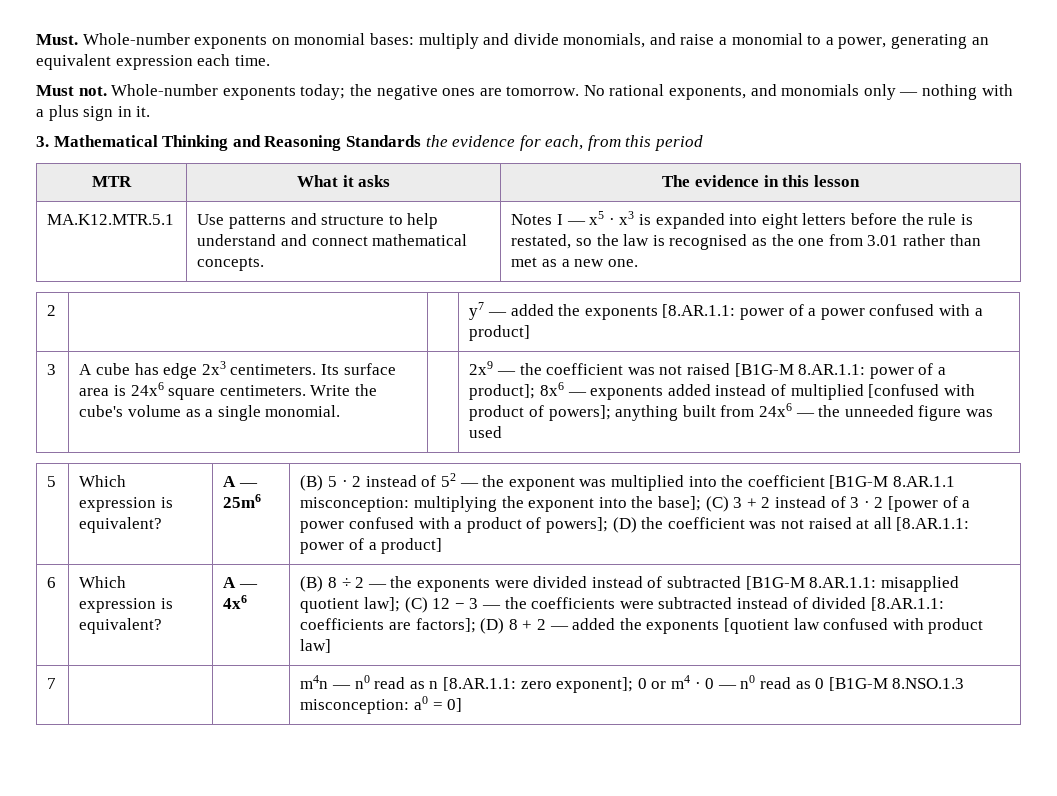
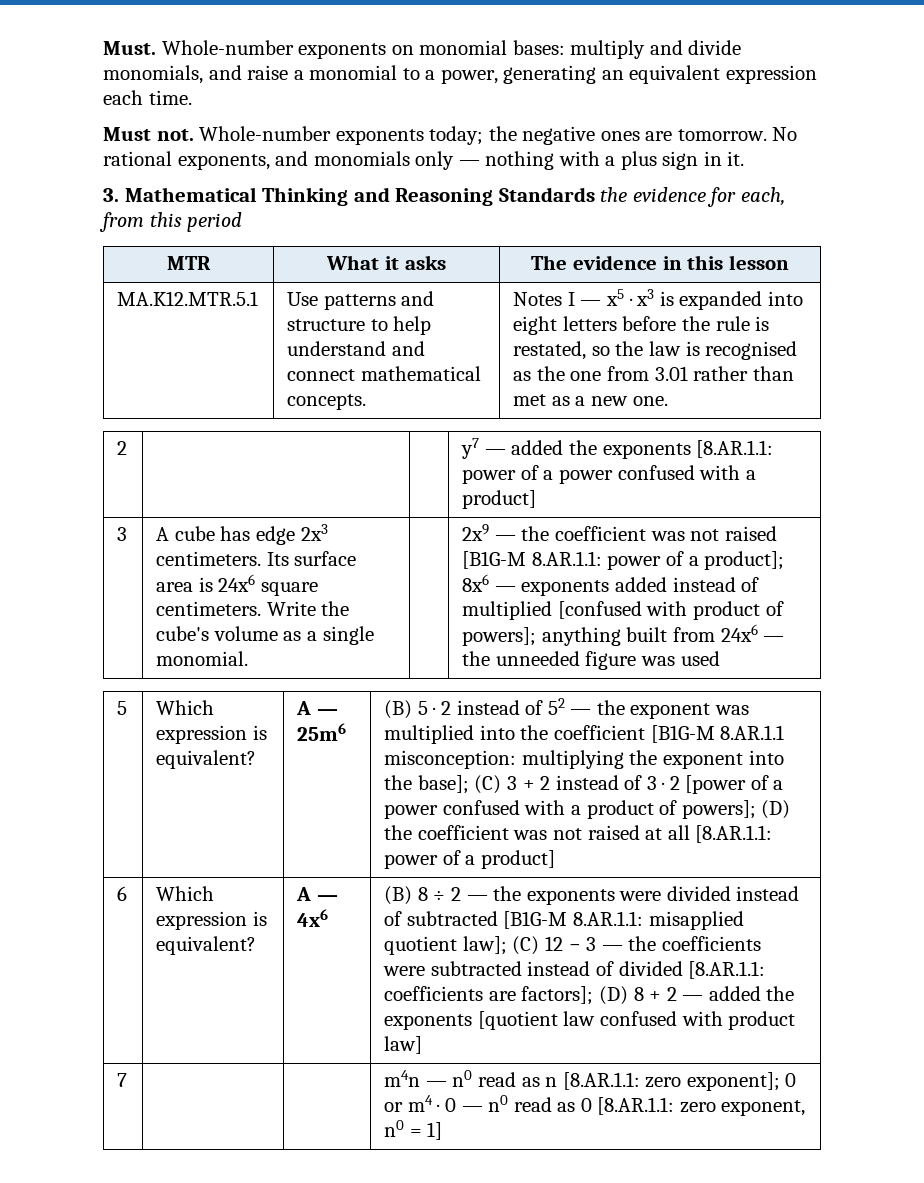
[828,677,965,691] [300,696,463,714] [B1G-M 8.NSO.1.3 misconception: a0 = 0] -> [597,1097,806,1116] [384,1120,443,1140] [8.AR.1.1: zero exponent, n0 = 1]

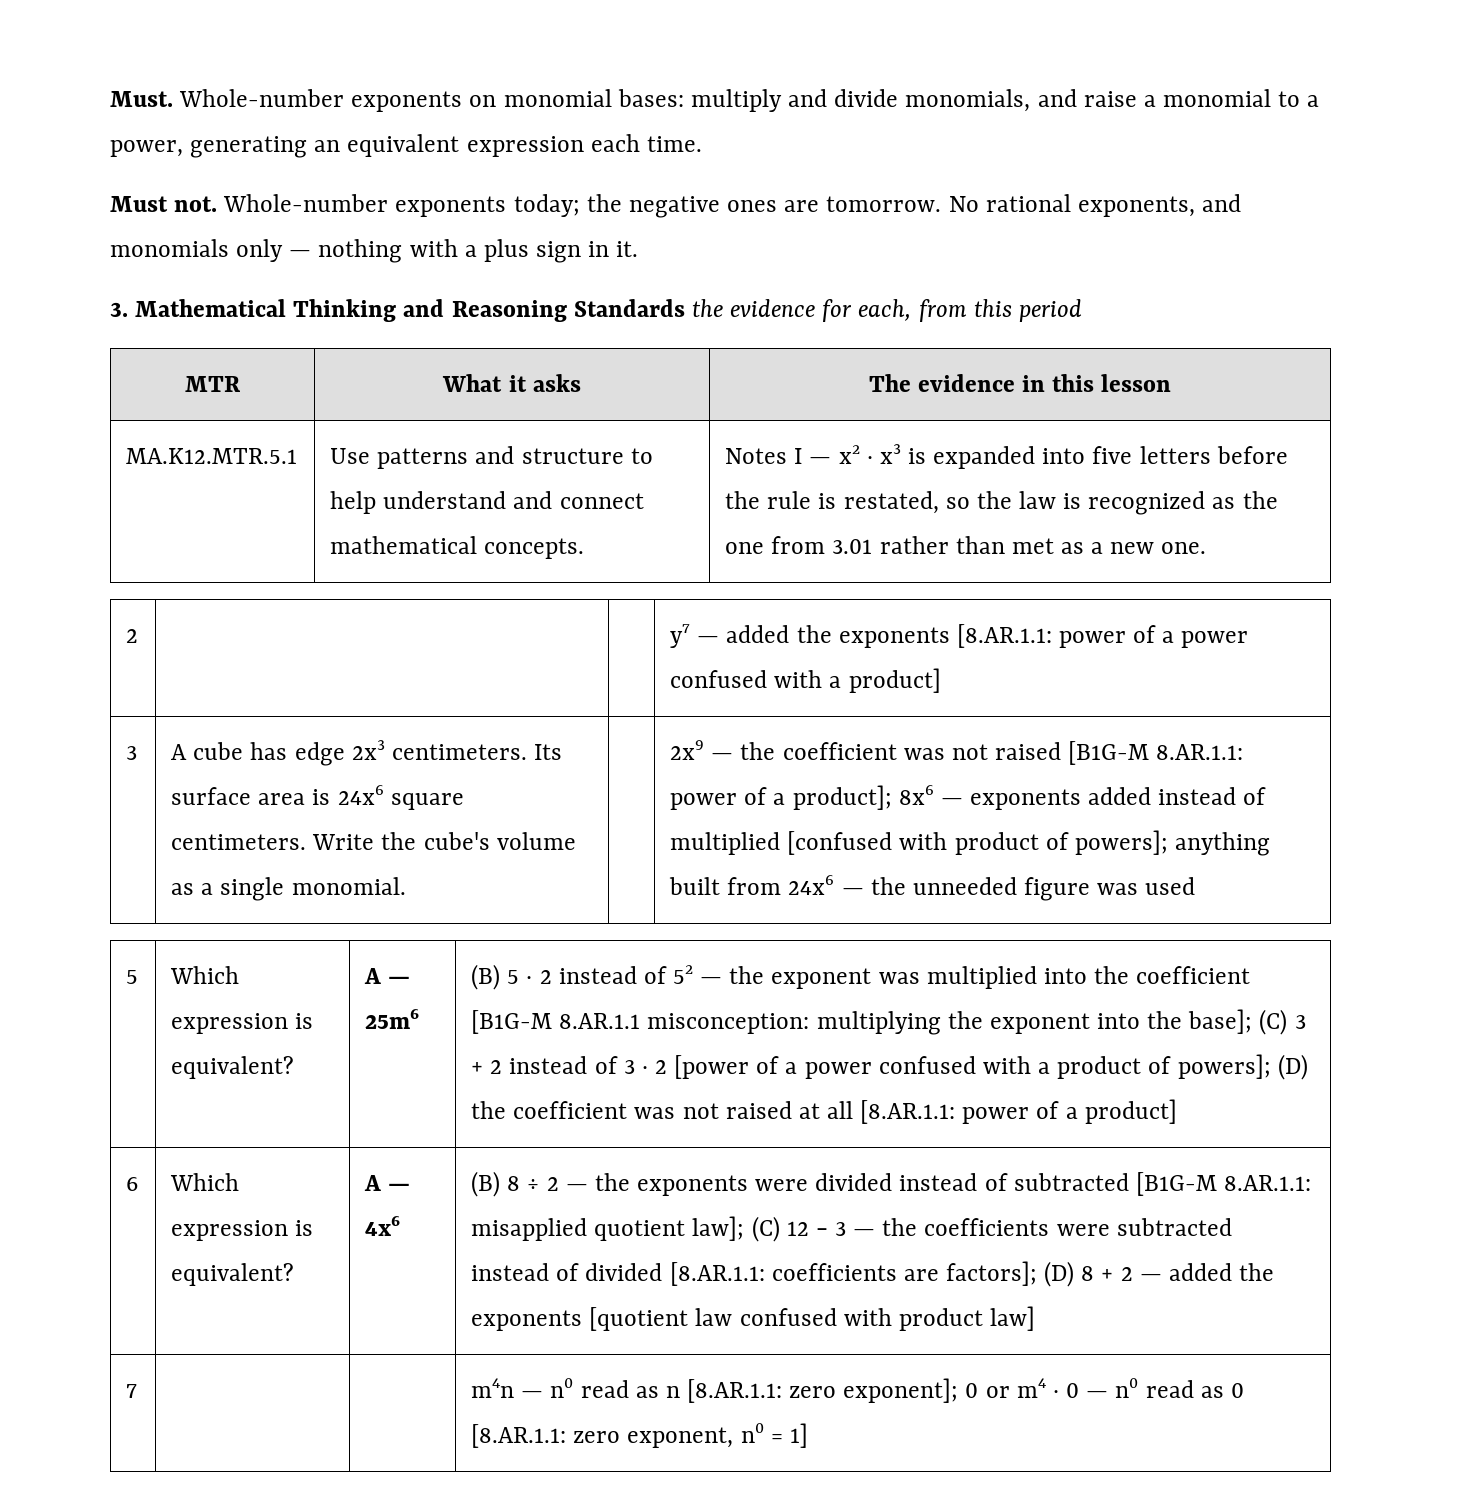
[605,289,624,306] x5 -> [838,445,860,464] x2
[513,316,558,335] eight -> [1092,446,1133,464] five
[705,341,798,360] recognised -> [1088,491,1206,515] recognized

